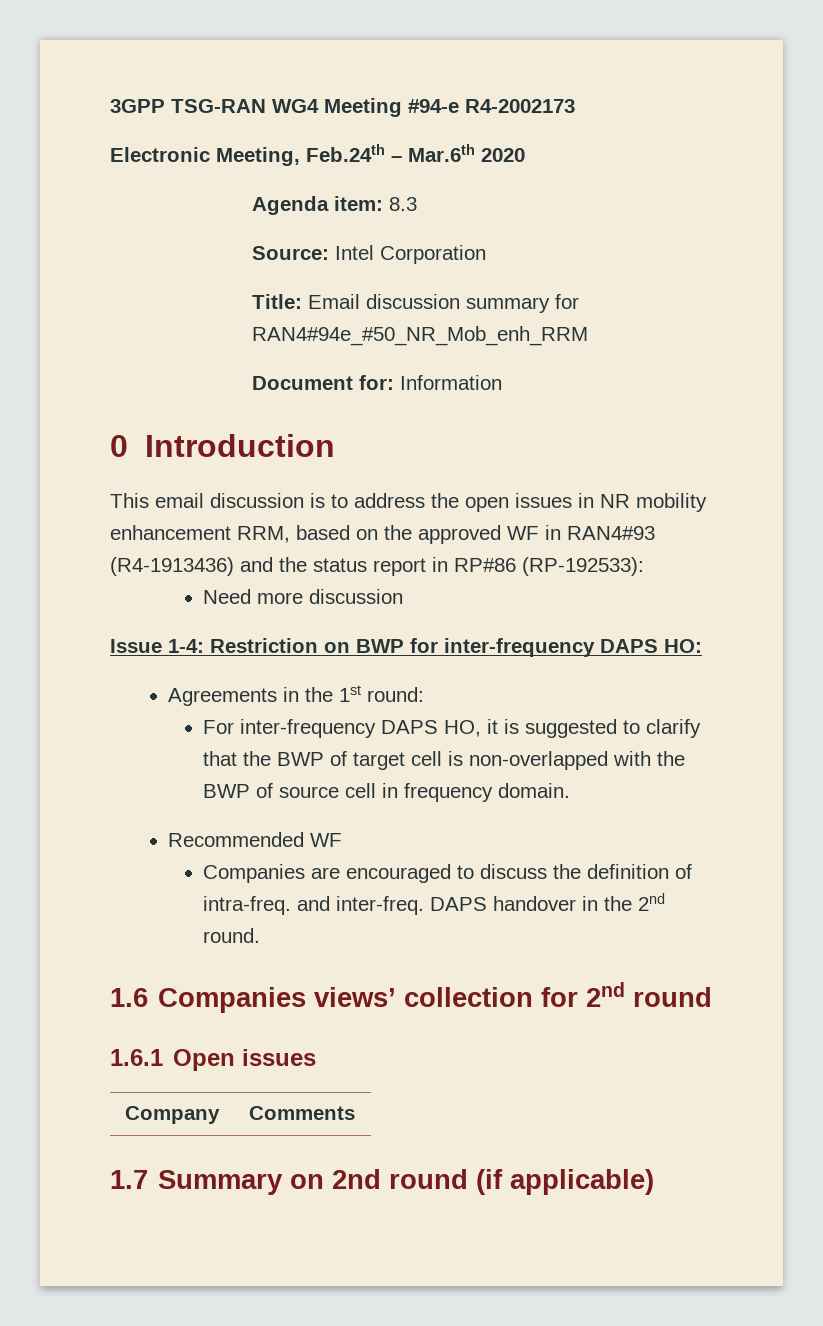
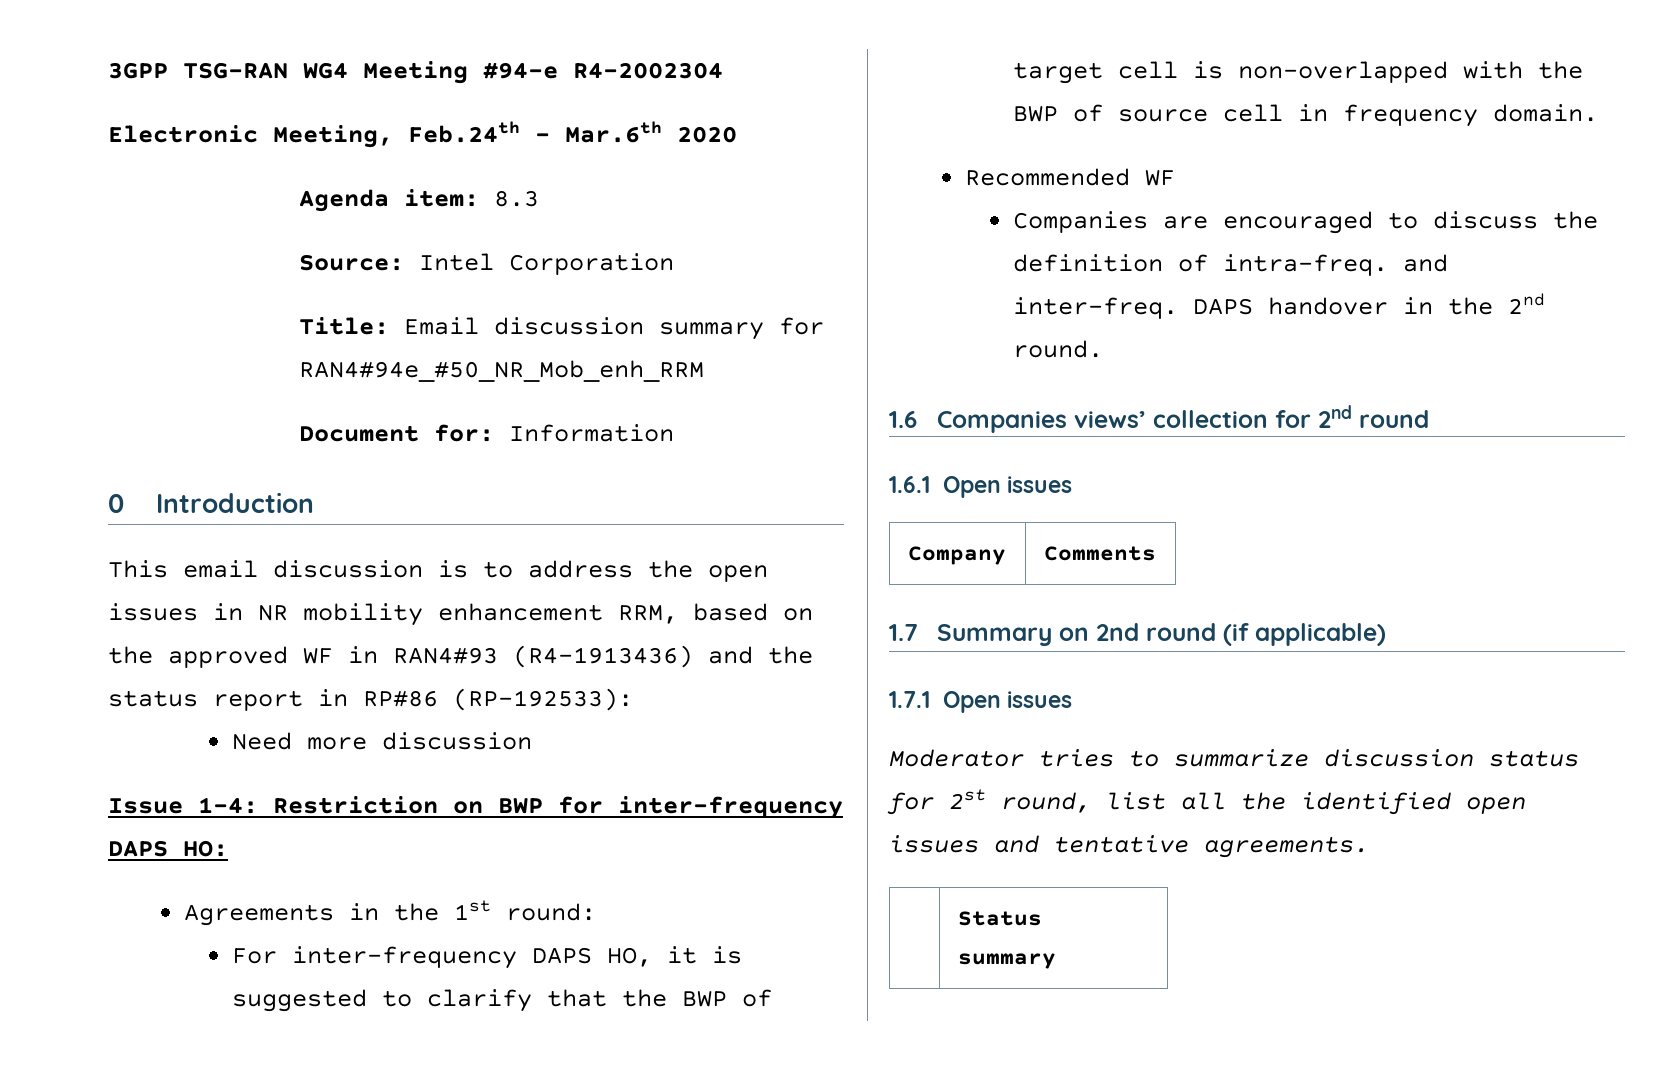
[465,99,575,113] R4-2002173 -> [573,62,723,79] R4-2002304
(655, 1182) none -> [889,691,1072,713] [889,749,1579,767] [887,789,1526,815] [889,835,1369,858] [957,911,1042,926] [957,953,1056,969] // 1.7.1 Open issues // Moderator tries to summarize discussion status for 2st round, list all the identified open issues and tentative agreements. // | Status summary

